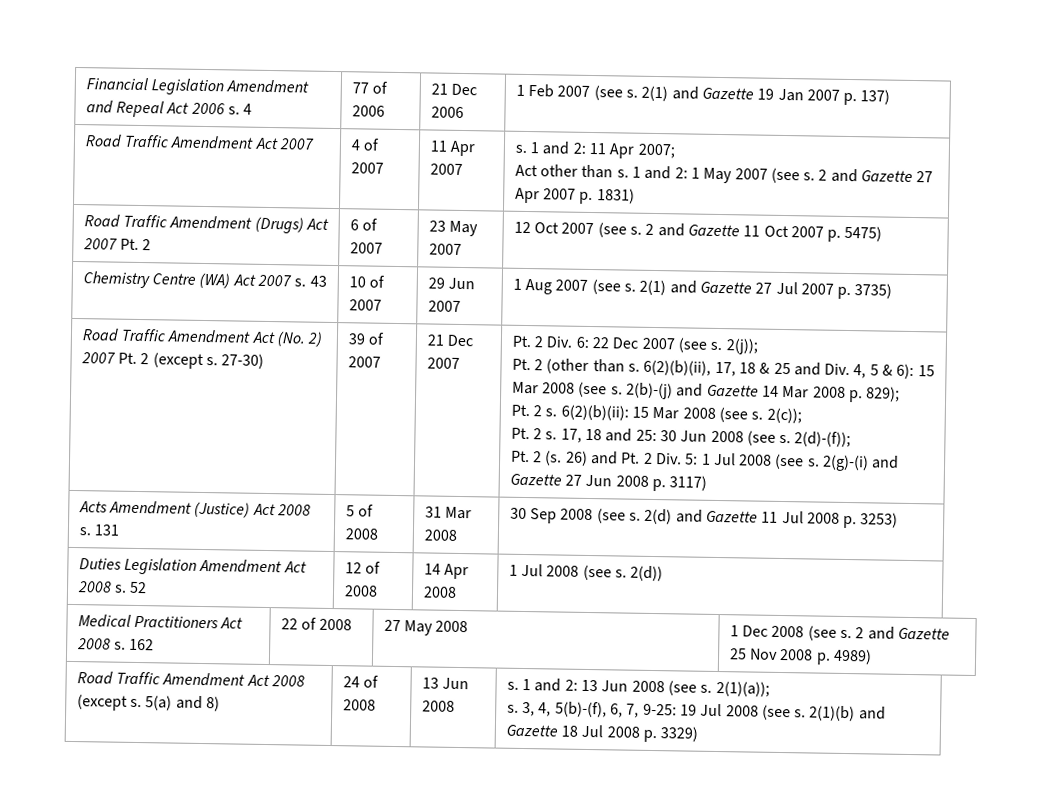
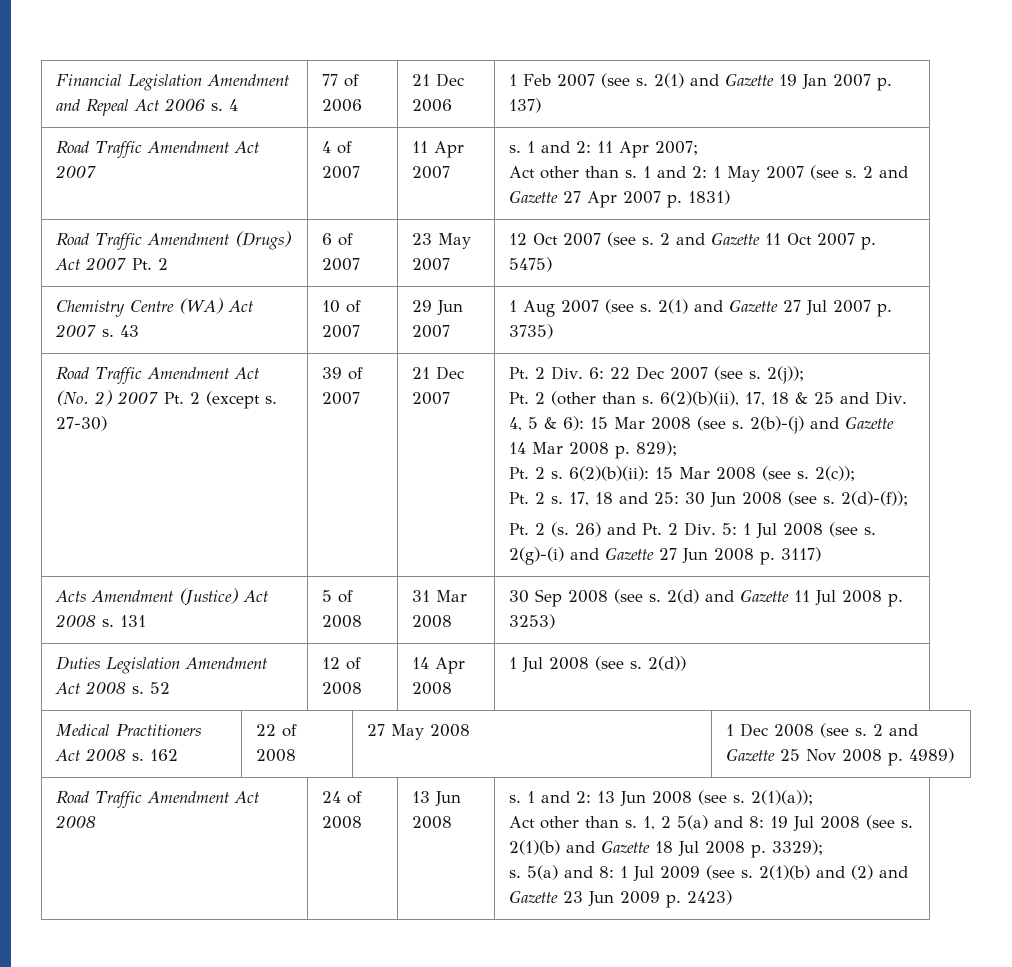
[76,694,220,712] (except s. 5(a) and 8) -> (96, 821) none
[506,701,677,718] s. 3, 4, 5(b)-(f), 6, 7, 9-25: -> [508,815,764,830] Act other than s. 1, 2 5(a) and 8:
[660,726,699,742] 3329) -> [771,840,823,855] [508,865,908,881] [508,890,732,908] 3329); // s. 5(a) and 8: 1 Jul 2009 (see s. 2(1)(b) and (2) and Gazette 23 Jun 2009 p. 2423)

